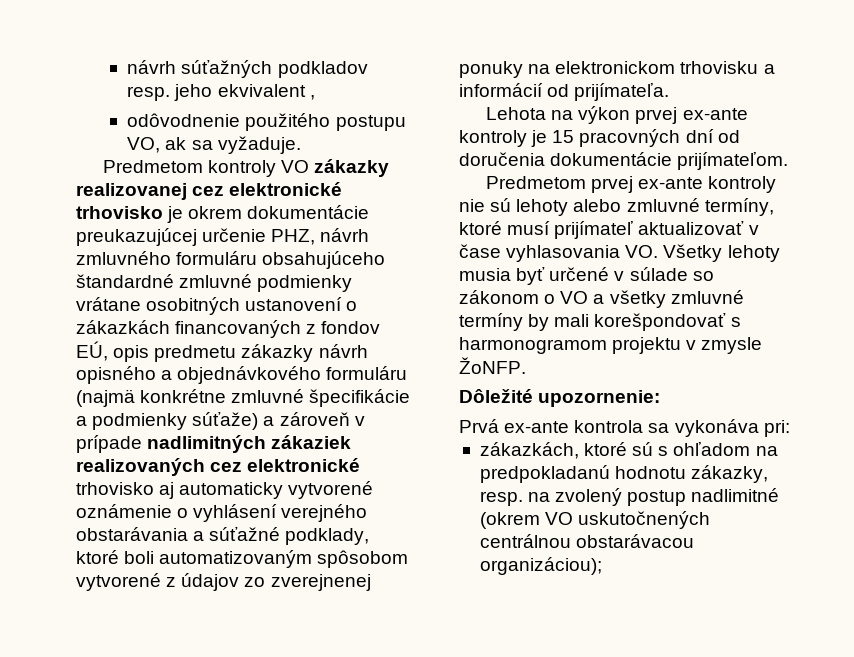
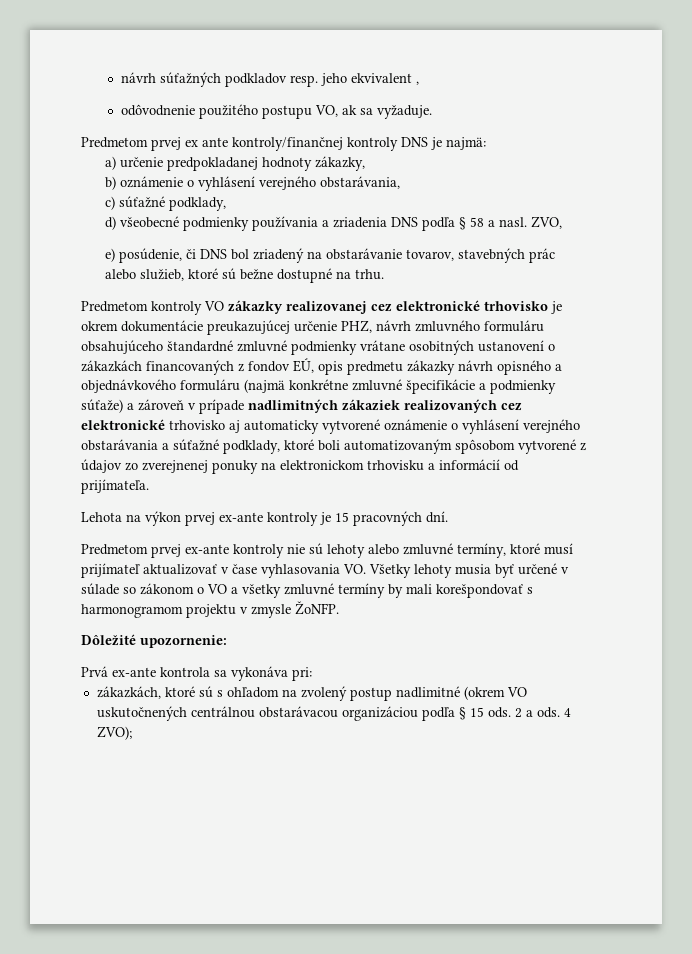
(301, 145) none -> [81,137,486,151] [105,156,366,171] [105,176,401,191] [105,196,227,211] [105,216,563,231] [105,248,556,263] [105,268,385,283] // Predmetom prvej ex ante kontroly/finančnej kontroly DNS je najmä: // a) určenie predpokladanej hodnoty zákazky, // b) oznámenie o vyhlásení verejného obstarávania, // c) súťažné podklady, // d) všeobecné podmienky používania a zriadenia DNS podľa § 58 a nasl. ZVO, // e) posúdenie, či DNS bol zriadený na obstarávanie tovarov, stavebných prác alebo služieb, ktoré sú bežne dostupné na trhu.
[685,129,740,143] [459,152,789,170] dní od doručenia dokumentácie prijímateľom. -> [426,511,448,523] dní.
[479,465,769,483] [479,491,551,506] predpokladanú hodnotu zákazky, resp. na -> (297, 693) none
[479,557,602,575] organizáciou); -> [341,706,571,721] [96,726,132,740] organizáciou podľa § 15 ods. 2 a ods. 4 ZVO);

